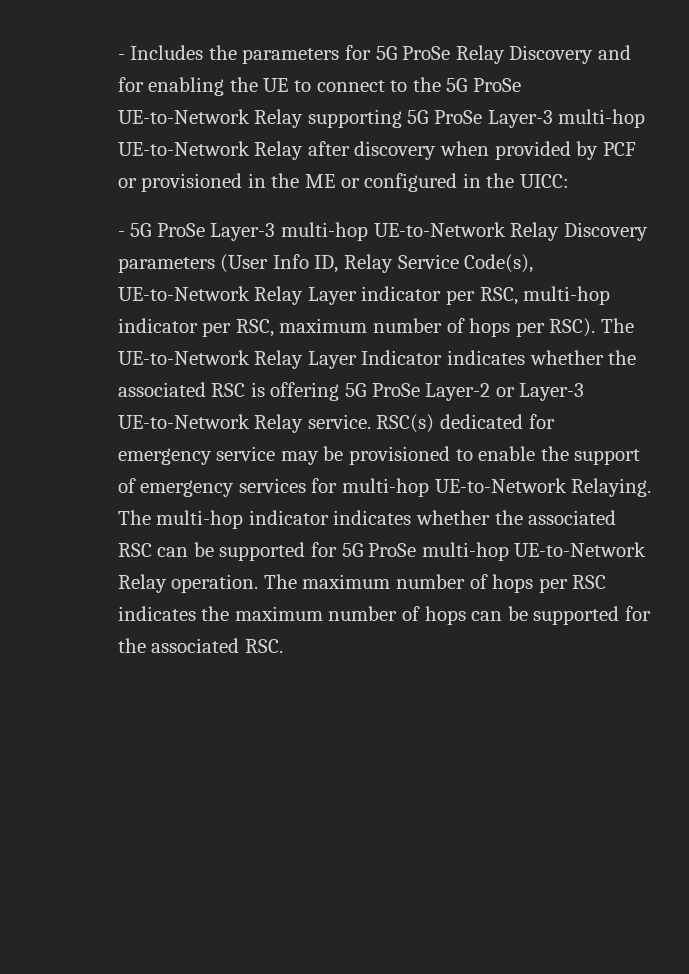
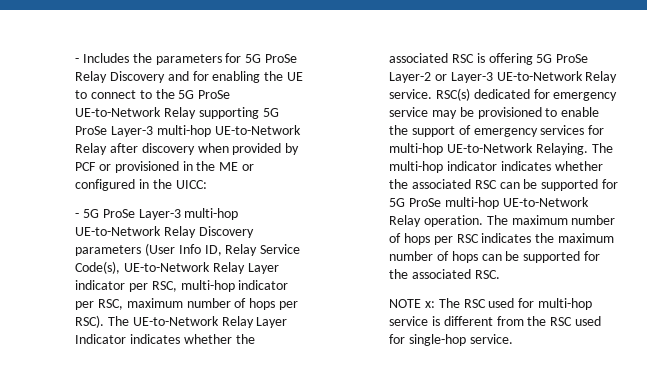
(283, 646) none -> [389,298,592,310] [389,316,601,326] [389,334,513,346] // NOTE x: The RSC used for multi-hop service is different from the RSC used for single-hop service.

